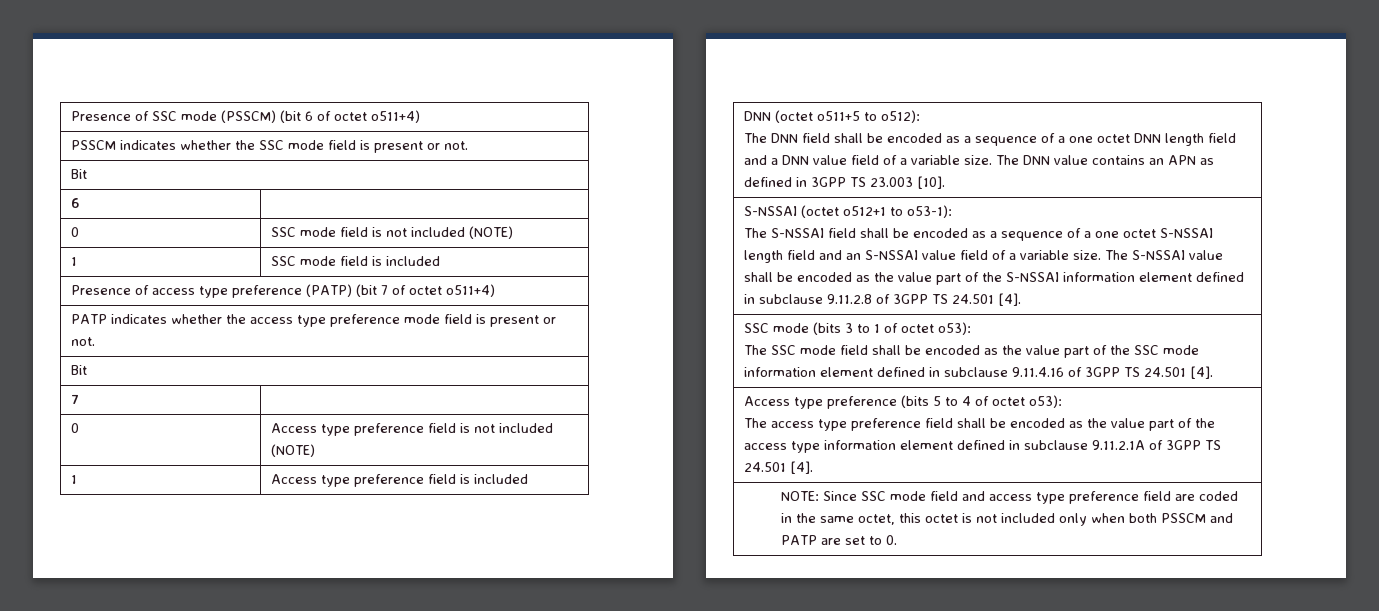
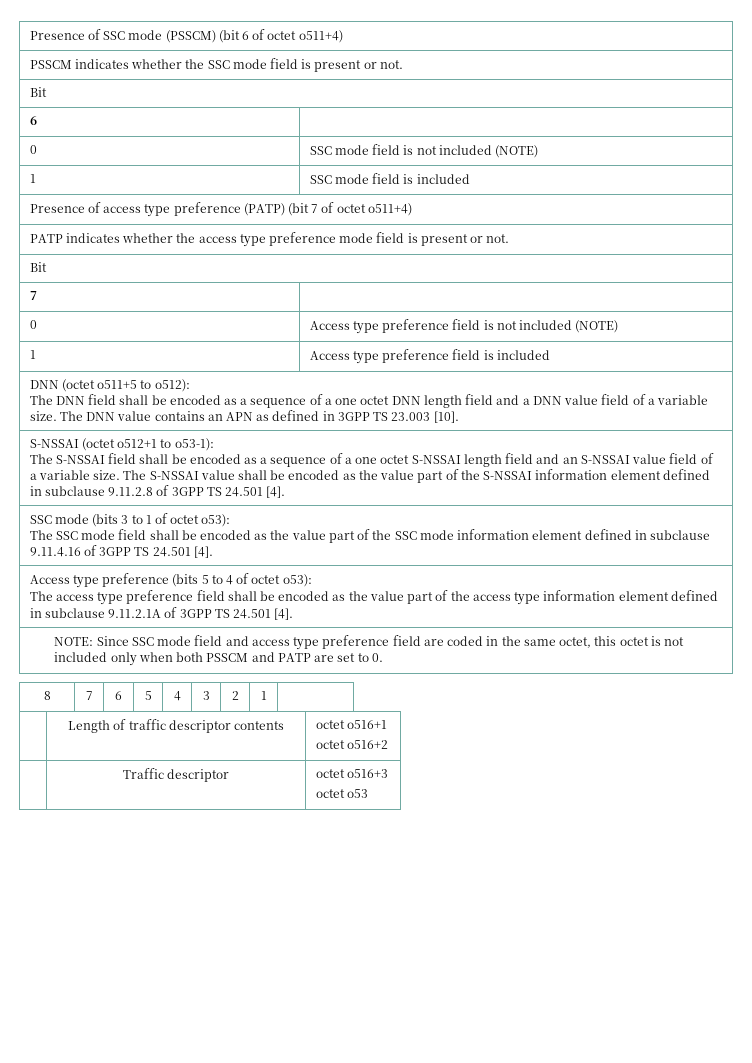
(897, 540) none -> [43,691,51,700] [85,691,93,700] [115,691,122,700] [144,691,152,700] [173,691,181,701] [202,691,210,700] [231,691,239,700] [260,691,267,700] [68,719,284,733] [315,720,387,729] [315,740,388,749] [122,768,230,782] [315,769,388,778] [315,789,368,798] // 8 | 7 | 6 | 5 | 4 | 3 | 2 | 1 | // | Length of traffic descriptor contents | octet o516+1 // octet o516+2 // | Traffic descriptor | octet o516+3 // octet o53

